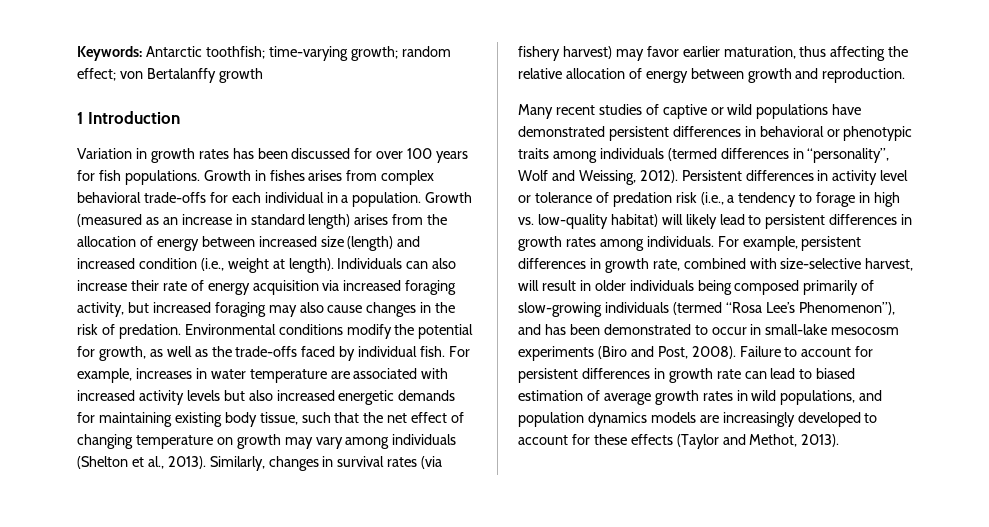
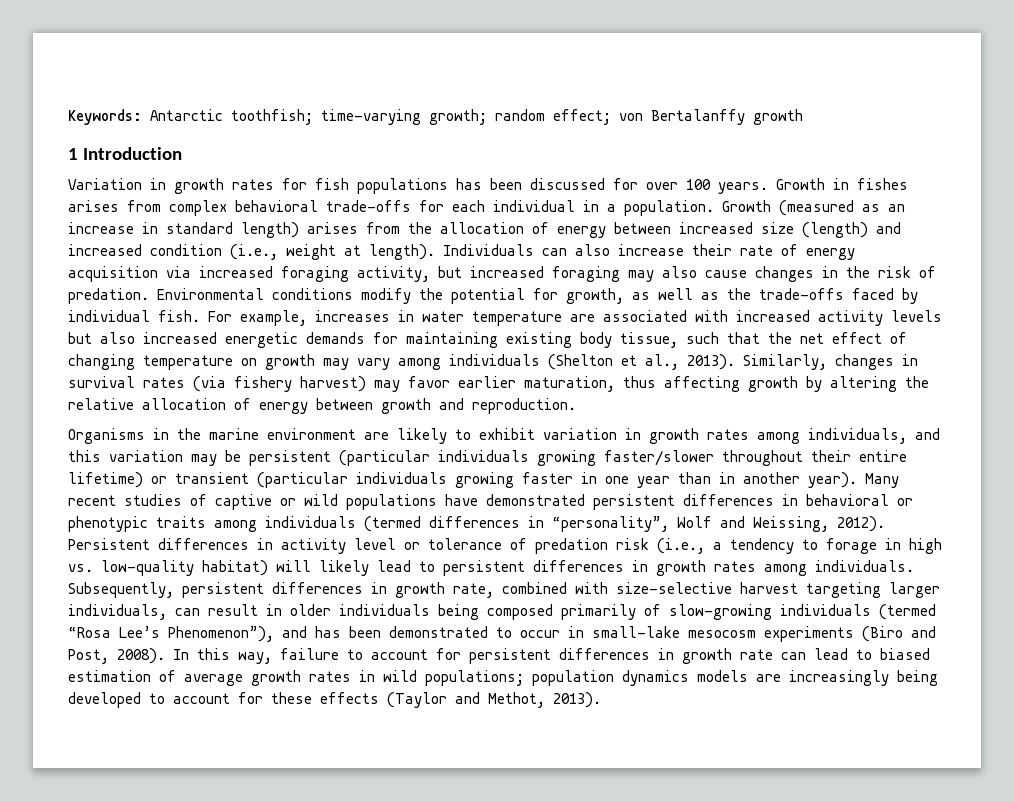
(229, 154) none -> [282,178,448,194] for fish populations
[436,151,469,163] [77,170,200,185] years for fish populations. -> [718,182,768,194] years.
(886, 53) none -> [748,376,897,392] growth by altering
(906, 75) none -> [68,428,940,444] [68,450,907,466] [68,472,857,488] Organisms in the marine environment are likely to exhibit variation in growth rates among individuals, and this variation may be persistent (particular individuals growing faster/slower throughout their entire lifetime) or transient (particular individuals growing faster in one year than in another year).
[717,236,798,251] For example, -> [68,582,174,598] Subsequently,
[865,258,914,271] [518,280,539,291] harvest, will -> [740,582,940,598] [68,604,200,620] harvest targeting larger individuals, can
[739,346,781,357] Failure -> [173,648,339,664] In this way, failure
[780,390,883,405] populations, and -> [425,670,524,686] populations;
(795, 419) none -> [897,670,938,686] being

